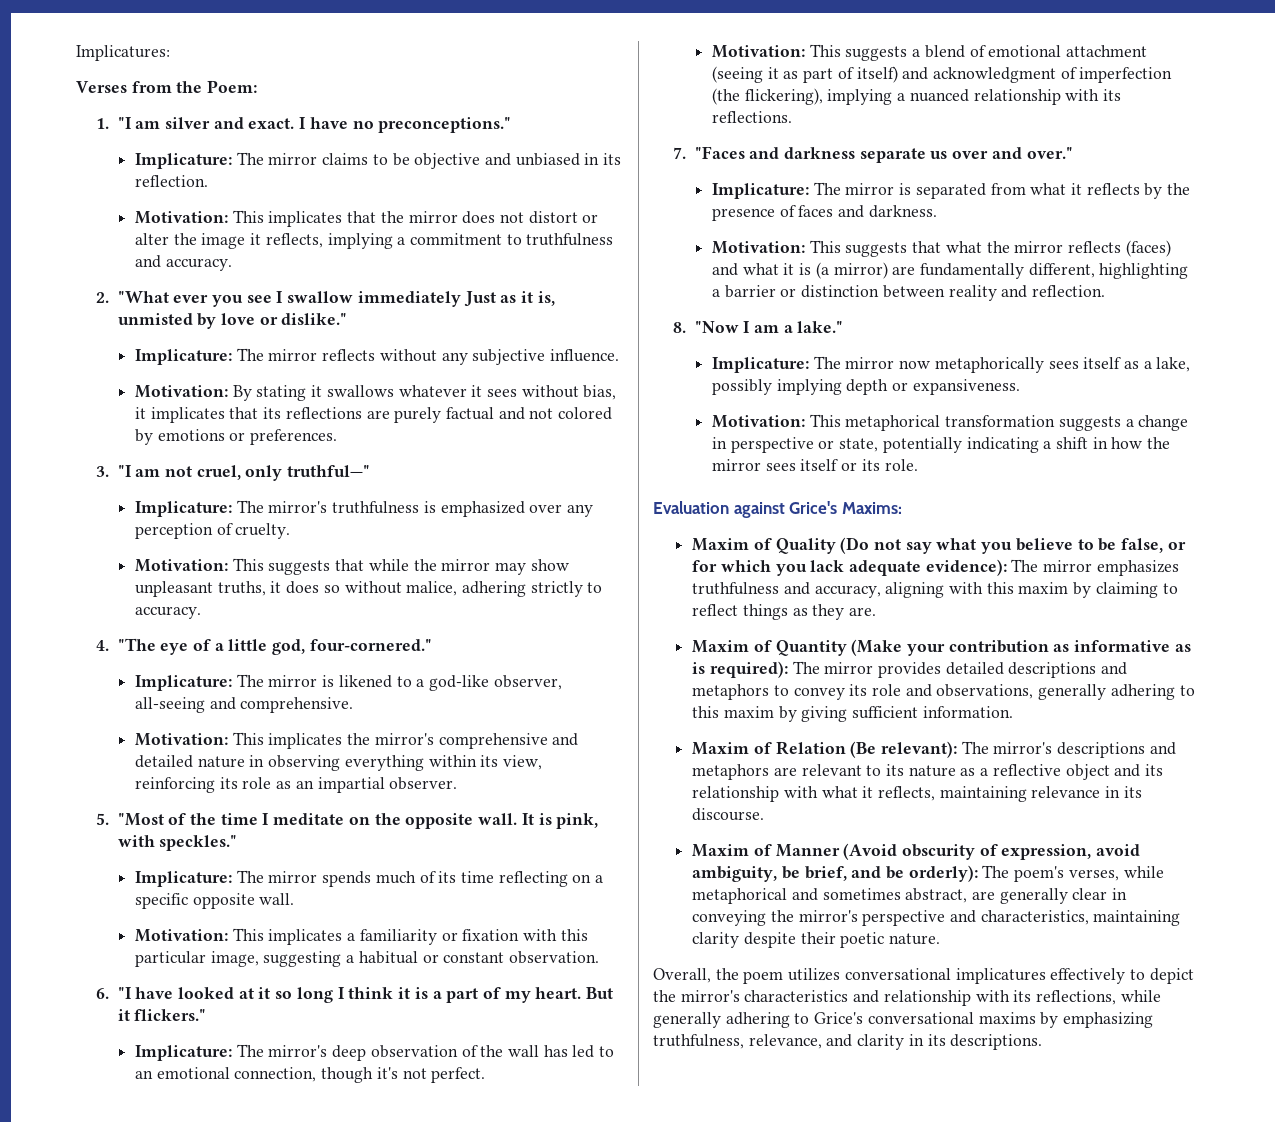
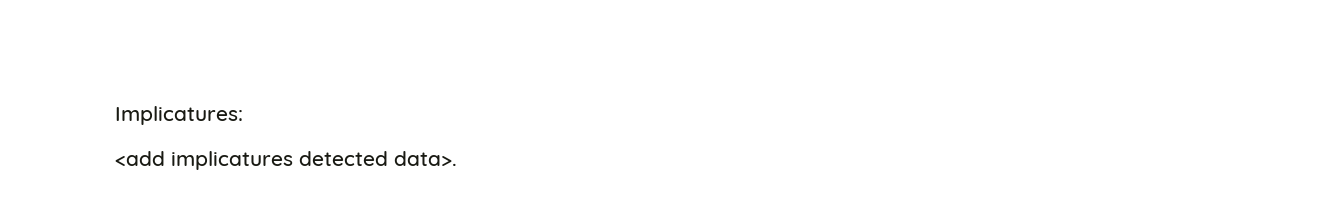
[76,80,258,93] [95,117,512,133] [134,152,622,169] [134,175,208,187] [134,210,599,227] [134,233,614,249] [134,255,232,271] [95,291,555,307] [117,313,348,329] [134,348,620,365] [134,385,617,401] [134,407,613,423] [134,429,338,445] [95,465,371,481] [134,500,594,517] [134,523,291,539] [134,558,569,575] [134,581,603,597] [134,606,201,619] [95,638,432,655] [134,674,562,691] [134,697,354,713] [134,732,579,749] [134,755,543,771] [134,777,458,793] [95,813,599,829] [117,835,238,851] [134,870,604,887] [134,893,295,909] [134,928,588,945] [134,951,600,967] [95,987,614,1003] [117,1009,207,1021] [134,1044,615,1061] [134,1067,486,1083] [711,44,1148,61] [711,66,1173,83] [711,88,1122,105] [711,111,792,123] [672,146,1073,163] [711,182,1191,199] [711,205,937,221] [711,240,1171,257] [711,262,1189,279] [711,285,1106,301] [672,321,844,333] [711,356,1191,373] [711,379,1020,395] [711,414,1189,431] [711,437,1171,453] [711,459,918,471] [653,501,902,518] [692,537,1186,554] [692,559,1179,576] [692,582,1178,598] [692,604,876,620] [692,639,1191,656] [692,661,1128,678] [692,684,1195,700] [692,706,1013,722] [692,741,1176,758] [692,764,1164,780] [692,786,1142,802] [692,808,765,821] [692,843,1141,860] [692,865,1164,882] [692,888,1128,904] [692,910,1181,926] [692,932,940,948] [653,968,1194,984] [653,990,1161,1006] [653,1012,1154,1028] [653,1034,1043,1050] Verses from the Poem: // 1. "I am silver and exact. I have no preconceptions." // Implicature: The mirror claims to be objective and unbiased in its reflection. // Motivation: This implicates that the mirror does not distort or alter the image it reflects, implying a commitment to truthfulness and accuracy. // 2. "What ever you see I swallow immediately Just as it is, unmisted by love or dislike." // Implicature: The mirror reflects without any subjective influence. // Motivation: By stating it swallows whatever it sees without bias, it implicates that its reflections are purely factual and not colored by emotions or preferences. // 3. "I am not cruel, only truthful—" // Implicature: The mirror's truthfulness is emphasized over any perception of cruelty. // Motivation: This suggests that while the mirror may show unpleasant truths, it does so without malice, adhering strictly to accuracy. // 4. "The eye of a little god, four-cornered." // Implicature: The mirror is likened to a god-like observer, all-seeing and comprehensive. // Motivation: This implicates the mirror's comprehensive and detailed nature in observing everything within its view, reinforcing its role as an impartial observer. // 5. "Most of the time I meditate on the opposite wall. It is pink, with speckles." // Implicature: The mirror spends much of its time reflecting on a specific opposite wall. // Motivation: This implicates a familiarity or fixation with this particular image, suggesting a habitual or constant observation. // 6. "I have looked at it so long I think it is a part of my heart. But it flickers." // Implicature: The mirror's deep observation of the wall has led to an emotional connection, though it's not perfect. // Motivation: This suggests a blend of emotional attachment (seeing it as part of itself) and acknowledgment of imperfection (the flickering), implying a nuanced relationship with its reflections. // 7. "Faces and darkness separate us over and over." // Implicature: The mirror is separated from what it reflects by the presence of faces and darkness. // Motivation: This suggests that what the mirror reflects (faces) and what it is (a mirror) are fundamentally different, highlighting a barrier or distinction between reality and reflection. // 8. "Now I am a lake." // Implicature: The mirror now metaphorically sees itself as a lake, possibly implying depth or expansiveness. // Motivation: This metaphorical transformation suggests a change in perspective or state, potentially indicating a shift in how the mirror sees itself or its role. // Evaluation against Grice's Maxims: // Maxim of Quality (Do not say what you believe to be false, or for which you lack adequate evidence): The mirror emphasizes truthfulness and accuracy, aligning with this maxim by claiming to reflect things as they are. // Maxim of Quantity (Make your contribution as informative as is required): The mirror provides detailed descriptions and metaphors to convey its role and observations, generally adhering to this maxim by giving sufficient information. // Maxim of Relation (Be relevant): The mirror's descriptions and metaphors are relevant to its nature as a reflective object and its relationship with what it reflects, maintaining relevance in its discourse. // Maxim of Manner (Avoid obscurity of expression, avoid ambiguity, be brief, and be orderly): The poem's verses, while metaphorical and sometimes abstract, are generally clear in conveying the mirror's perspective and characteristics, maintaining clarity despite their poetic nature. // Overall, the poem utilizes conversational implicatures effectively to depict the mirror's characteristics and relationship with its reflections, while generally adhering to Grice's conversational maxims by emphasizing truthfulness, relevance, and clarity in its descriptions. -> [115,151,457,170] <add implicatures detected data>.

